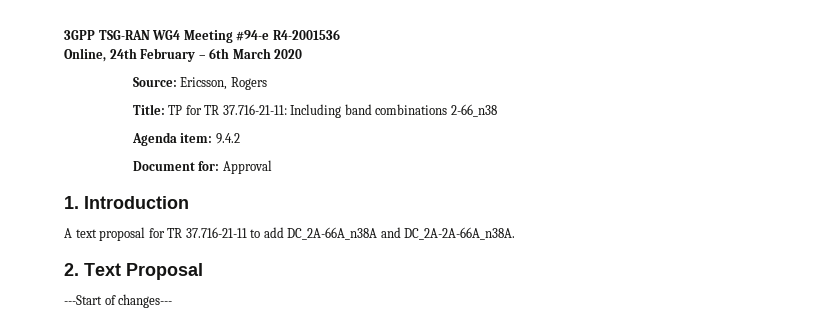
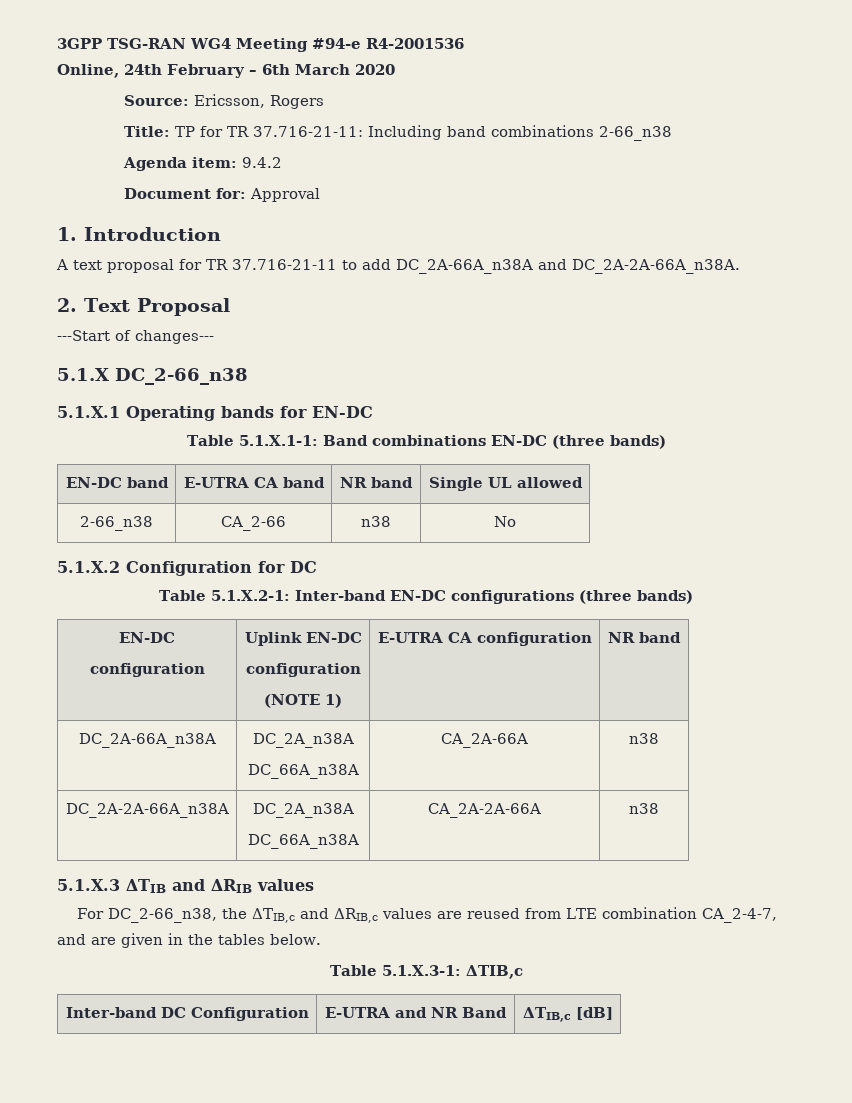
(173, 301) none -> [57,368,248,385] [57,406,373,421] [186,435,666,449] [65,477,169,488] [183,477,325,488] [340,477,413,488] [428,477,583,491] [80,516,153,531] [221,516,286,531] [361,516,391,527] [494,516,516,527] [57,561,317,576] [159,590,693,604] [119,632,175,643] [89,663,205,677] [244,632,362,646] [245,663,361,677] [264,694,342,708] [377,632,592,646] [608,632,681,643] [78,733,216,748] [252,733,354,748] [247,764,359,779] [441,733,528,748] [629,733,659,744] [65,803,229,818] [252,803,354,818] [247,834,359,849] [428,803,541,818] [629,803,659,814] [57,879,314,893] [77,907,778,923] [57,933,321,948] [329,965,523,979] [65,1007,309,1021] [325,1007,507,1018] [522,1007,613,1022] // 5.1.X DC_2-66_n38 // 5.1.X.1 Operating bands for EN-DC // Table 5.1.X.1-1: Band combinations EN-DC (three bands) // EN-DC band | E-UTRA CA band | NR band | Single UL allowed // 2-66_n38 | CA_2-66 | n38 | No // 5.1.X.2 Configuration for DC // Table 5.1.X.2-1: Inter-band EN-DC configurations (three bands) // EN-DC // configuration | Uplink EN-DC // configuration // (NOTE 1) | E-UTRA CA configuration | NR band // DC_2A-66A_n38A | DC_2A_n38A // DC_66A_n38A | CA_2A-66A | n38 // DC_2A-2A-66A_n38A | DC_2A_n38A // DC_66A_n38A | CA_2A-2A-66A | n38 // 5.1.X.3 ∆TIB and ∆RIB values // For DC_2-66_n38, the ΔTIB,c and ΔRIB,c values are reused from LTE combination CA_2-4-7, and are given in the tables below. // Table 5.1.X.3-1: ΔTIB,c // Inter-band DC Configuration | E-UTRA and NR Band | ΔTIB,c [dB]

